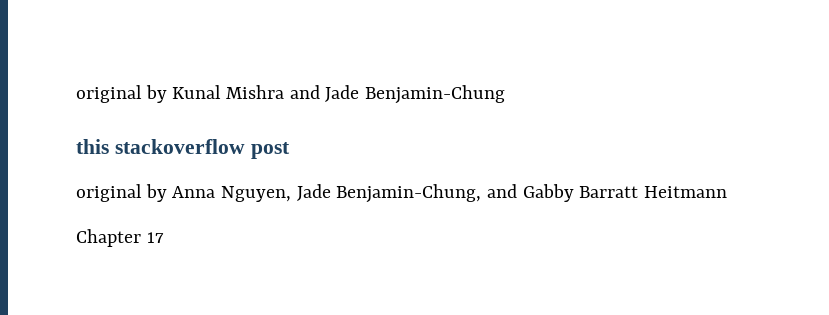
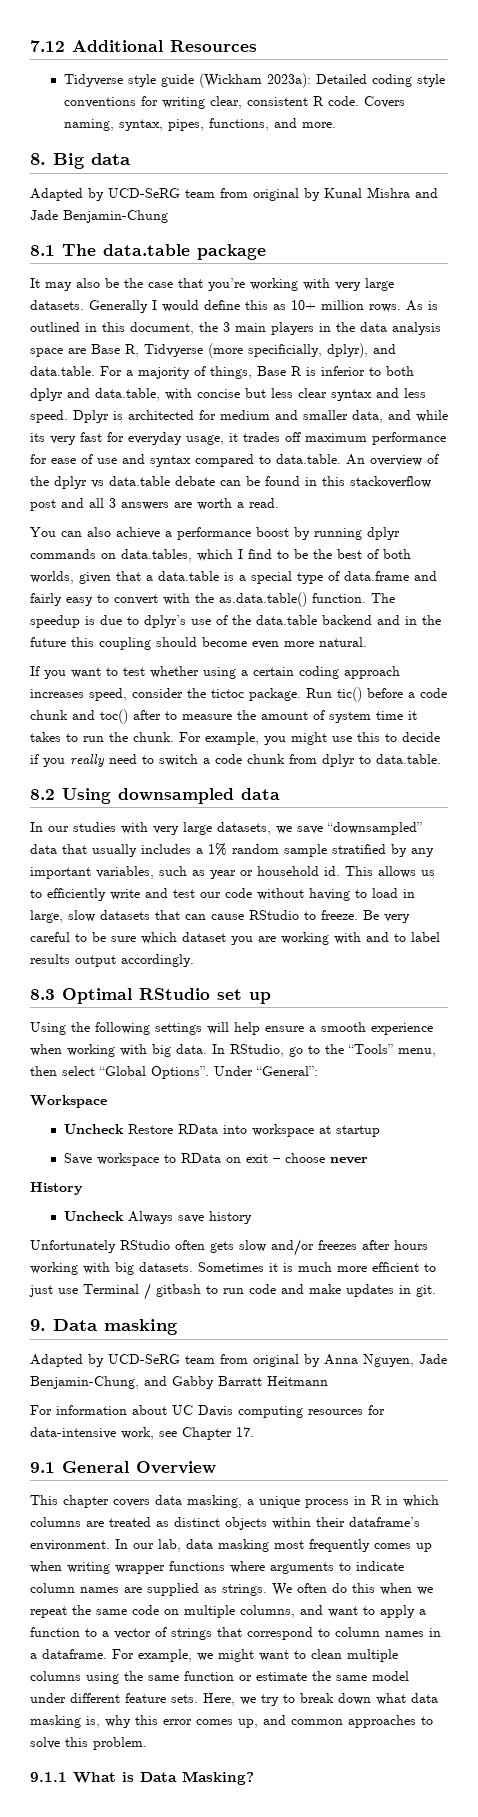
(76, 94) none -> [30,40,257,52] [63,73,445,88] [63,96,405,109] [63,118,336,131] [30,153,131,169] [30,188,248,201] 7.12 Additional Resources // Tidyverse style guide (Wickham 2023a): Detailed coding style conventions for writing clear, consistent R code. Covers naming, syntax, pipes, functions, and more. // 8. Big data // Adapted by UCD-SeRG team from
[76,139,290,159] this stackoverflow post // -> [30,244,266,260] [30,278,394,291] [30,300,438,313] [30,322,441,335] [30,343,396,358] [30,366,414,379] [30,388,426,401] [30,410,448,423] [30,432,446,445] [30,454,439,467] [30,476,431,489] [30,498,279,511] [30,527,400,540] [30,549,411,562] [30,571,437,584] [30,592,395,607] [30,615,441,628] [30,637,367,650] [30,666,400,679] [30,687,447,702] [30,709,417,724] [30,732,440,745] [30,754,441,767] [30,788,280,804] [30,822,422,835] [30,843,434,857] [30,866,435,879] [30,888,415,901] [30,910,410,923] [30,932,440,945] [30,954,194,967] [30,988,271,1004] [30,1022,433,1035] [30,1044,436,1057] [30,1066,318,1079] [30,1095,107,1108] [63,1124,380,1137] [63,1153,368,1166] [30,1182,83,1195] [63,1211,252,1224] [30,1239,428,1256] [30,1262,436,1275] [29,1283,436,1300] [30,1319,178,1335] [30,1354,248,1367] 8.1 The data.table package // It may also be the case that you’re working with very large datasets. Generally I would define this as 10+ million rows. As is outlined in this document, the 3 main players in the data analysis space are Base R, Tidvyerse (more specificially, dplyr), and data.table. For a majority of things, Base R is inferior to both dplyr and data.table, with concise but less clear syntax and less speed. Dplyr is architected for medium and smaller data, and while its very fast for everyday usage, it trades off maximum performance for ease of use and syntax compared to data.table. An overview of the dplyr vs data.table debate can be found in this stackoverflow post and all 3 answers are worth a read. // You can also achieve a performance boost by running dplyr commands on data.tables, which I find to be the best of both worlds, given that a data.table is a special type of data.frame and fairly easy to convert with the as.data.table() function. The speedup is due to dplyr’s use of the data.table backend and in the future this coupling should become even more natural. // If you want to test whether using a certain coding approach increases speed, consider the tictoc package. Run tic() before a code chunk and toc() after to measure the amount of system time it takes to run the chunk. For example, you might use this to decide if you really need to switch a code chunk from dplyr to data.table. // 8.2 Using downsampled data // In our studies with very large datasets, we save “downsampled” data that usually includes a 1% random sample stratified by any important variables, such as year or household id. This allows us to efficiently write and test our code without having to load in large, slow datasets that can cause RStudio to freeze. Be very careful to be sure which dataset you are working with and to label results output accordingly. // 8.3 Optimal RStudio set up // Using the following settings will help ensure a smooth experience when working with big data. In RStudio, go to the “Tools” menu, then select “Global Options”. Under “General”: // Workspace // Uncheck Restore RData into workspace at startup // Save workspace to RData on exit – choose never // History // Uncheck Always save history // Unfortunately RStudio often gets slow and/or freezes after hours working with big datasets. Sometimes it is much more efficient to just use Terminal / gitbash to run code and make updates in git. // 9. Data masking // Adapted by UCD-SeRG team from
[76,229,164,247] Chapter 17 -> [30,1405,385,1418] [30,1427,254,1440] [30,1461,216,1474] [30,1495,439,1508] [30,1517,420,1530] [30,1539,432,1552] [30,1561,404,1574] [30,1583,433,1596] [30,1605,426,1618] [30,1627,441,1640] [30,1649,398,1662] [30,1671,409,1684] [30,1693,438,1706] [30,1715,433,1728] [30,1737,147,1750] [30,1771,254,1785] For information about UC Davis computing resources for data-intensive work, see Chapter 17. // 9.1 General Overview // This chapter covers data masking, a unique process in R in which columns are treated as distinct objects within their dataframe’s environment. In our lab, data masking most frequently comes up when writing wrapper functions where arguments to indicate column names are supplied as strings. We often do this when we repeat the same code on multiple columns, and want to apply a function to a vector of strings that correspond to column names in a dataframe. For example, we might want to clean multiple columns using the same function or estimate the same model under different feature sets. Here, we try to break down what data masking is, why this error comes up, and common approaches to solve this problem. // 9.1.1 What is Data Masking?

